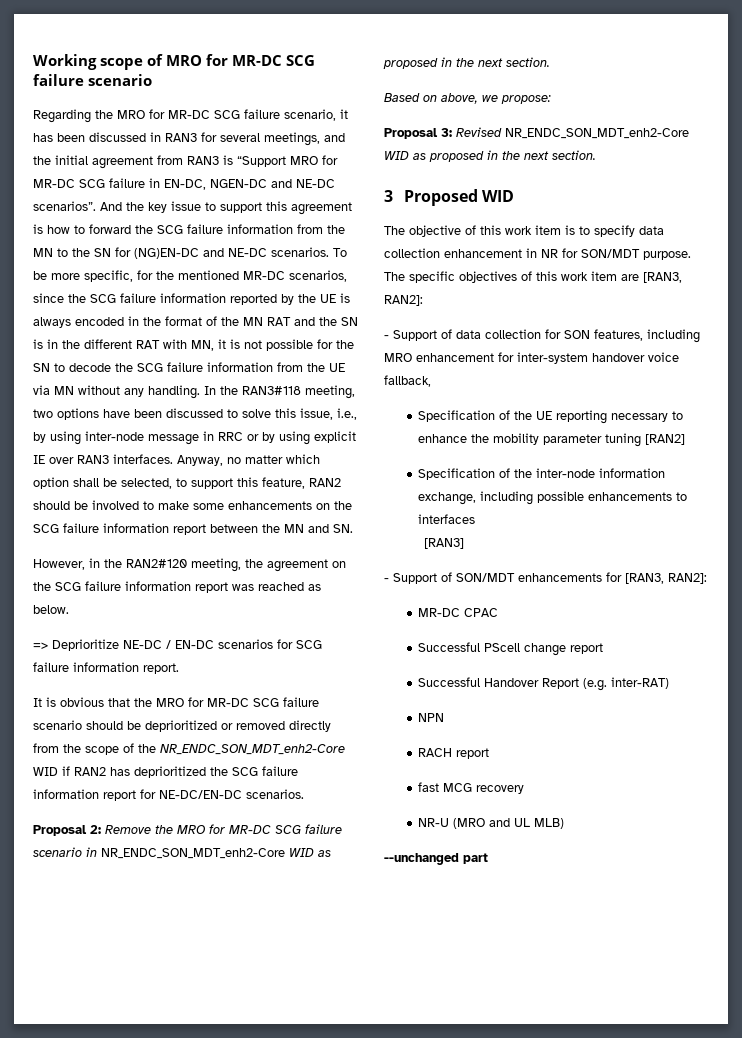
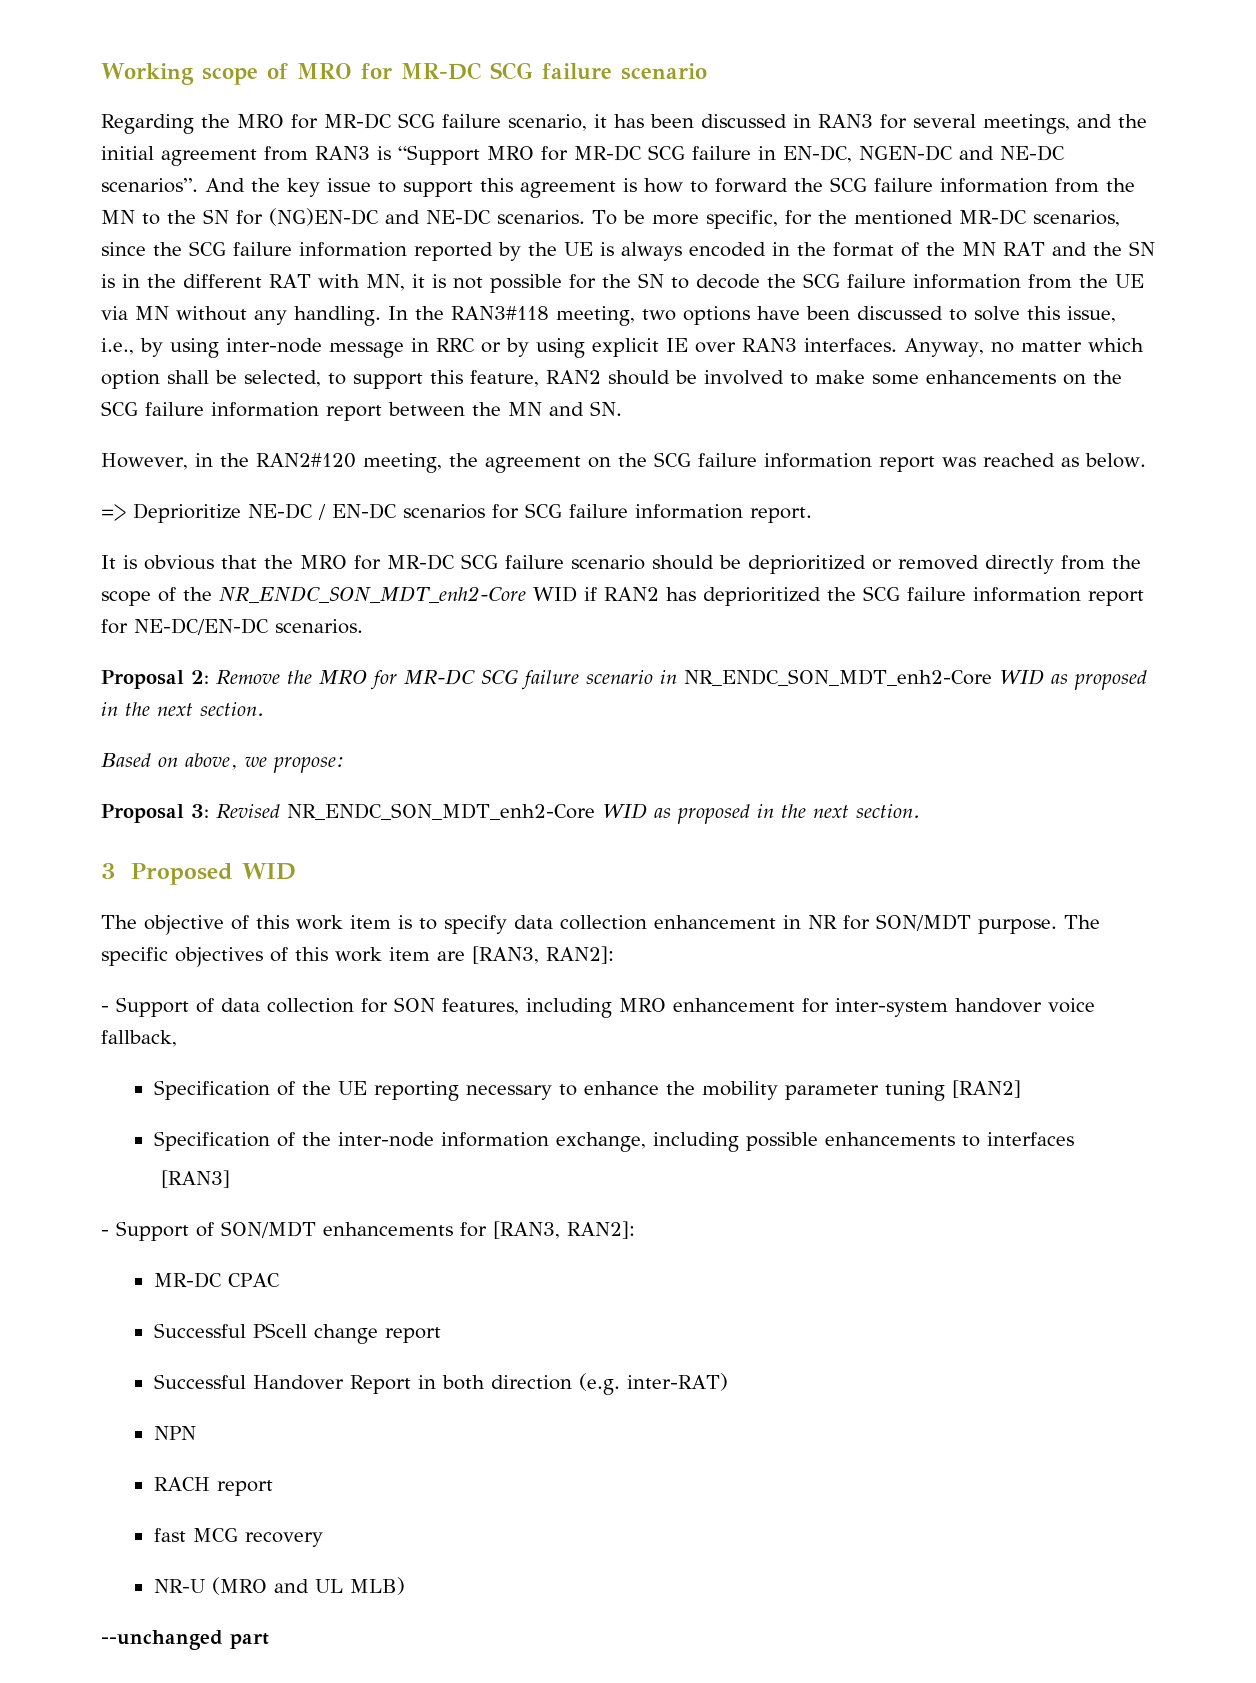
(580, 683) none -> [417,1375,572,1390] in both direction

